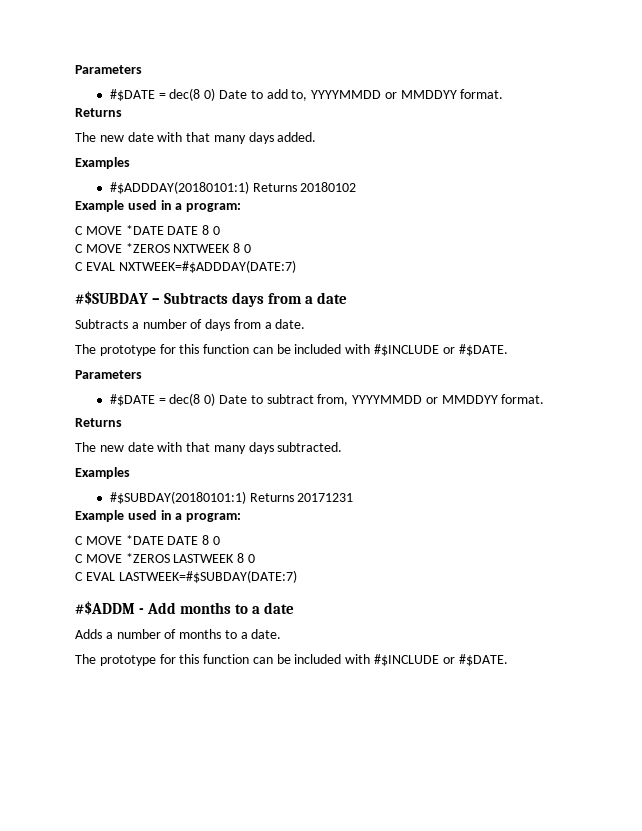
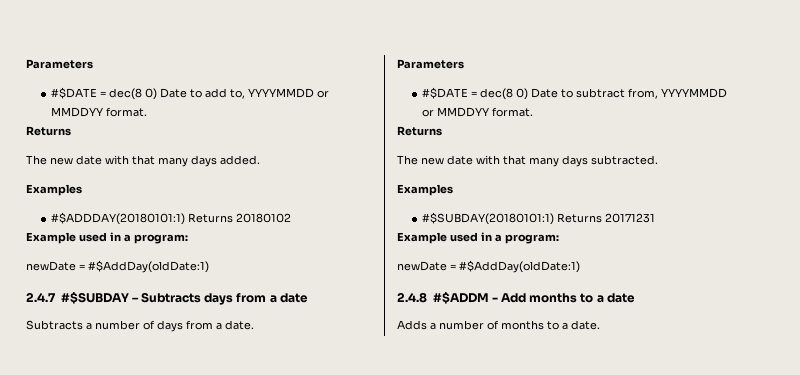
[75,225,220,235] [75,243,251,253] [75,260,296,273] C MOVE *DATE DATE 8 0 // C MOVE *ZEROS NXTWEEK 8 0 // C EVAL NXTWEEK=#$ADDDAY(DATE:7) // -> [26,260,209,273] [26,292,56,302] newDate = #$AddDay(oldDate:1) // 2.4.7
[75,344,508,356] // The prototype for this function can be included with #$INCLUDE or #$DATE. -> (254, 325) none
[75,535,220,545] [75,553,255,563] [75,570,297,583] C MOVE *DATE DATE 8 0 // C MOVE *ZEROS LASTWEEK 8 0 // C EVAL LASTWEEK=#$SUBDAY(DATE:7) // -> [397,260,580,273] [397,292,427,303] newDate = #$AddDay(oldDate:1) // 2.4.8
[75,654,508,666] // The prototype for this function can be included with #$INCLUDE or #$DATE. -> (600, 325) none

